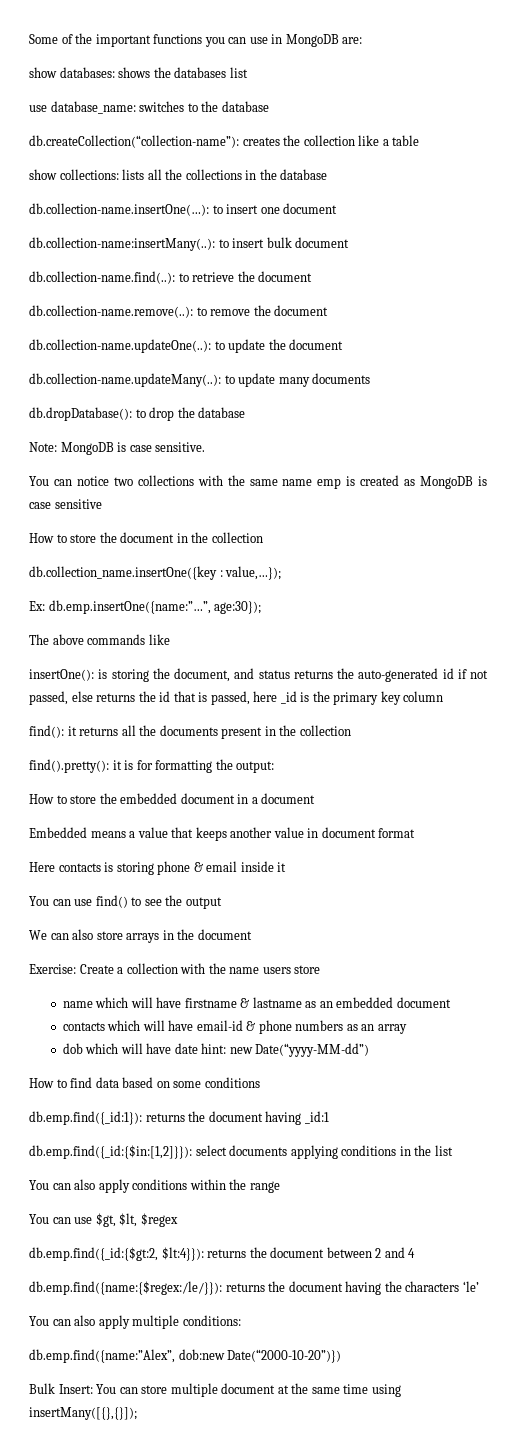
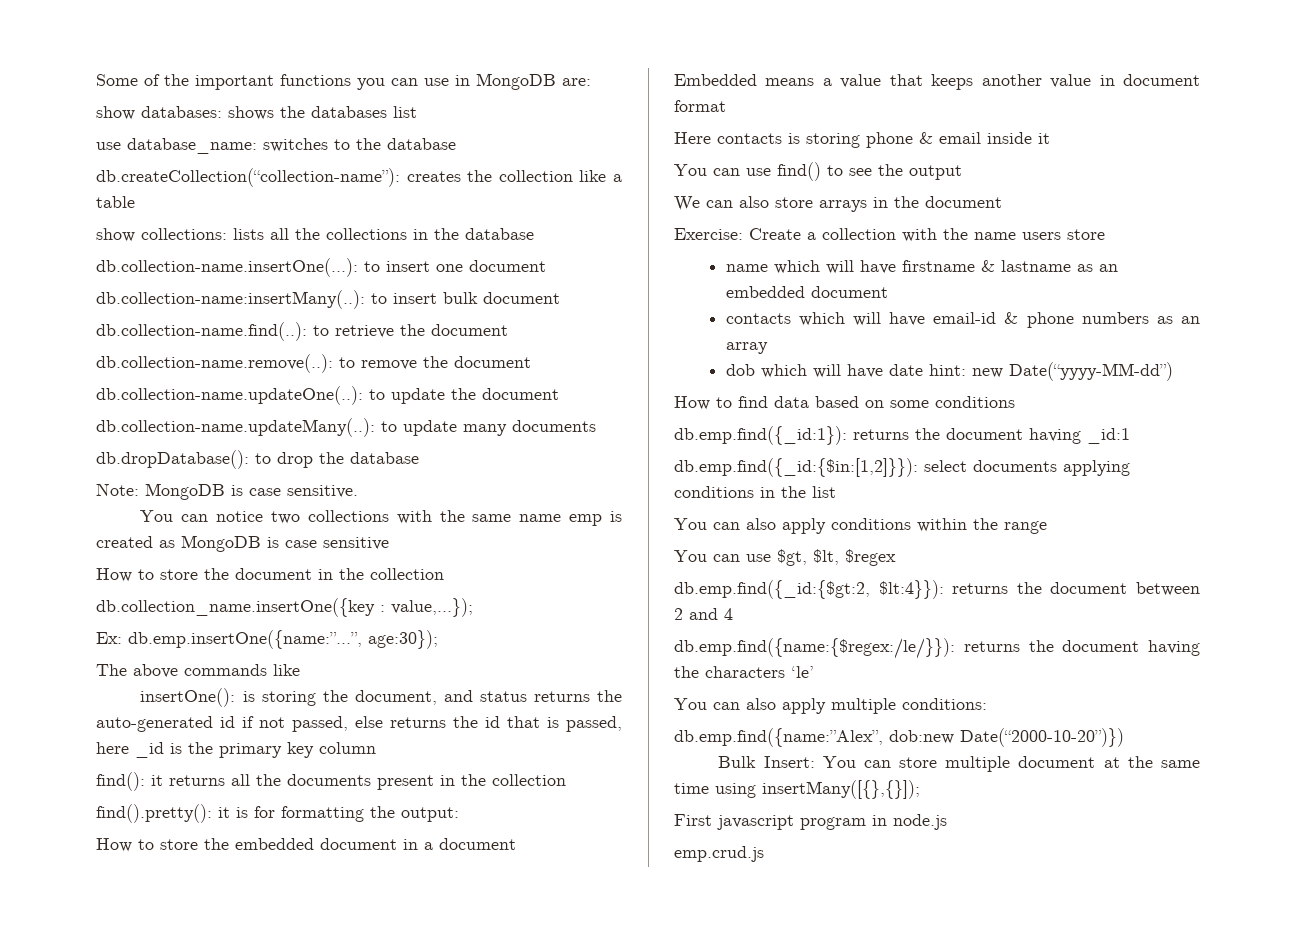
(137, 1413) none -> [674,814,947,830] [674,846,764,862] // First javascript program in node.js // emp.crud.js

